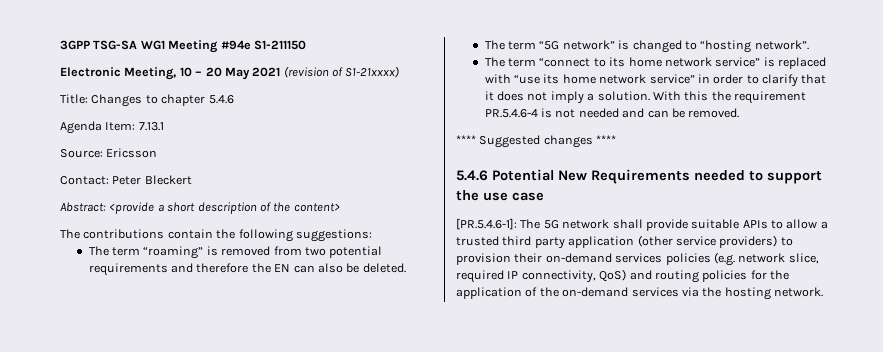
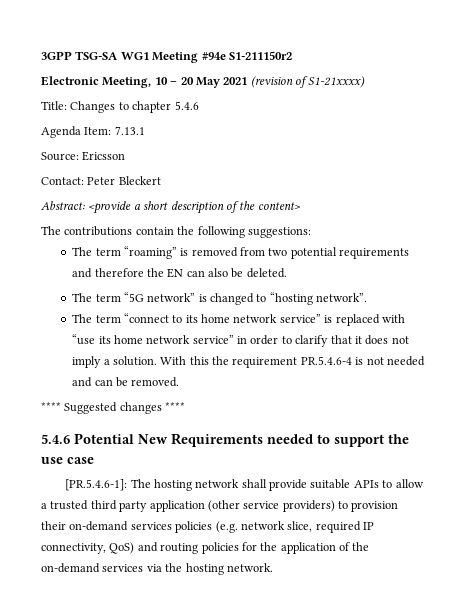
[253,40,306,50] S1-211150 -> [228,51,292,60] S1-211150r2
[543,220,559,229] 5G -> [153,479,192,491] hosting

